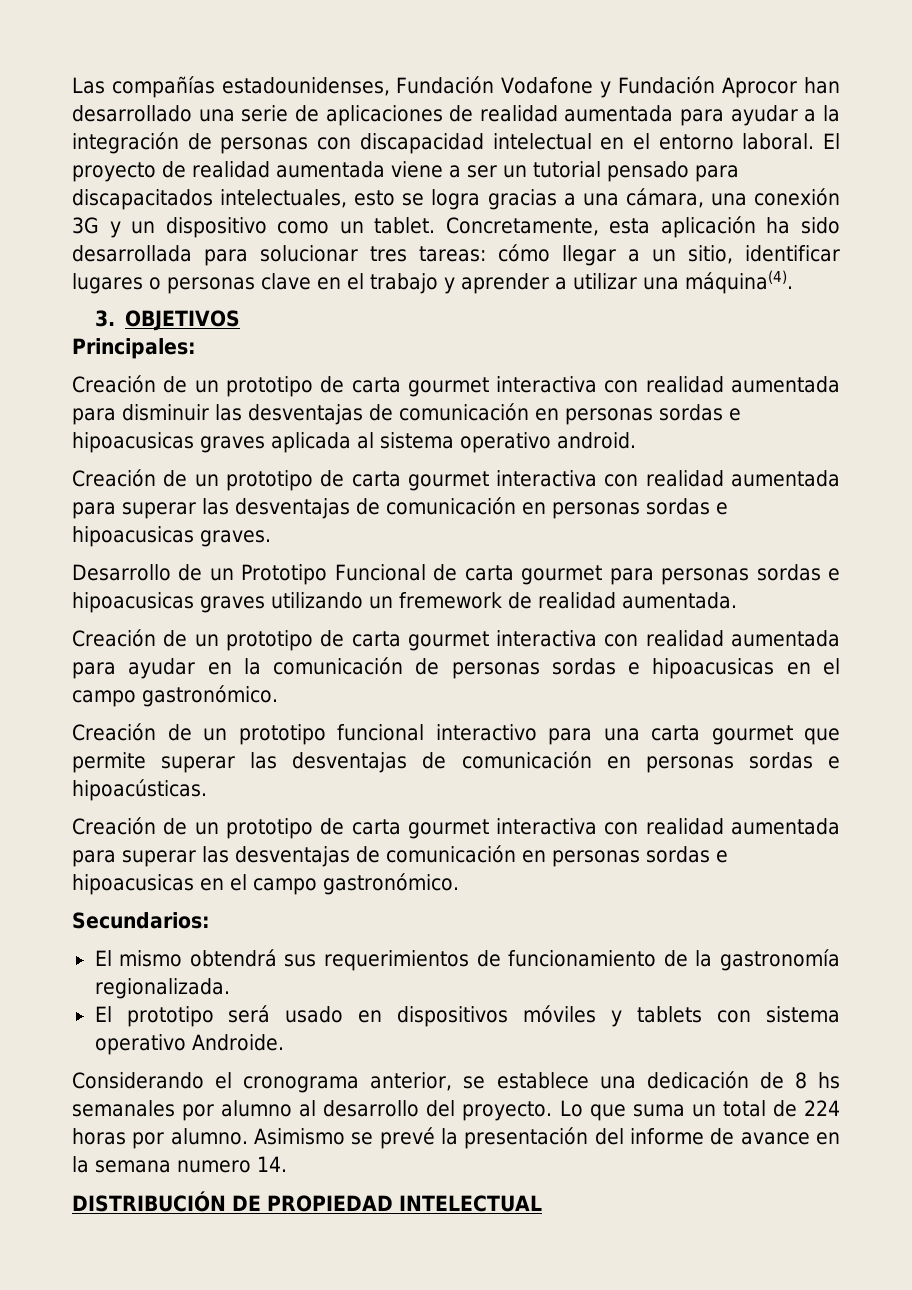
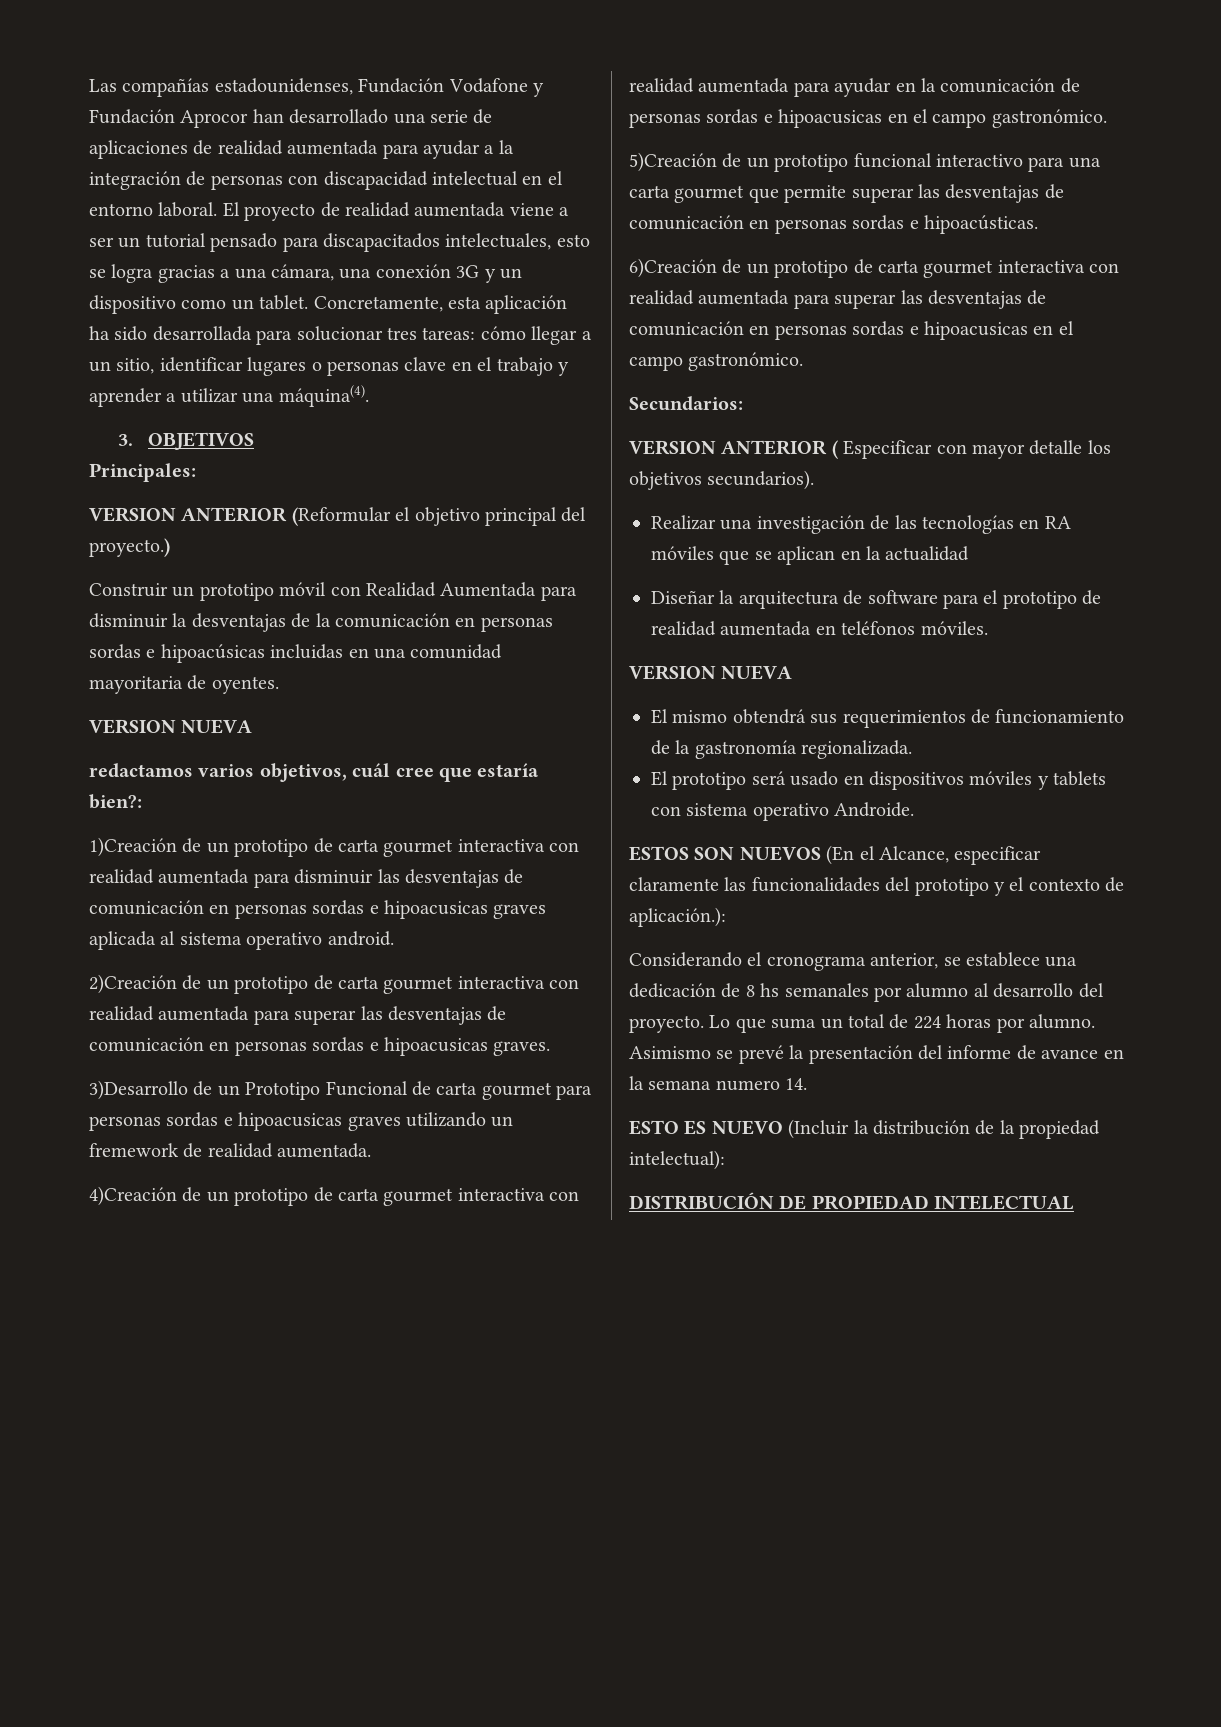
[72,375,156,393] Creación -> [89,507,587,526] [89,538,170,557] [89,582,577,601] [89,613,553,632] [89,644,503,663] [89,675,279,694] [89,719,253,734] [89,763,540,782] [89,794,142,809] [89,837,177,857] VERSION ANTERIOR (Reformular el objetivo principal del proyecto.) // Construir un prototipo móvil con Realidad Aumentada para disminuir la desventajas de la comunicación en personas sordas e hipoacúsicas incluidas en una comunidad mayoritaria de oyentes. // VERSION NUEVA // redactamos varios objetivos, cuál cree que estaría bien?: // 1)Creación
[72,469,156,487] Creación -> [89,974,177,994] 2)Creación
[72,564,171,581] Desarrollo -> [89,1080,188,1100] 3)Desarrollo
[72,629,156,647] Creación -> [89,1186,177,1206] 4)Creación
[72,723,156,741] Creación -> [629,152,717,172] 5)Creación
[72,817,156,835] Creación -> [629,258,717,278] 6)Creación
(210, 920) none -> [629,440,1111,459] [629,470,815,490] [651,515,1071,534] [651,546,970,565] [651,590,1102,609] [651,621,988,636] [629,665,793,680] // VERSION ANTERIOR ( Especificar con mayor detalle los objetivos secundarios). // Realizar una investigación de las tecnologías en RA móviles que se aplican en la actualidad // Diseñar la arquitectura de software para el prototipo de realidad aumentada en teléfonos móviles. // VERSION NUEVA
(284, 1042) none -> [629,845,1042,865] [629,877,1125,896] [629,907,726,927] // ESTOS SON NUEVOS (En el Alcance, especificar claramente las funcionalidades del prototipo y el contexto de aplicación.):
(287, 1164) none -> [629,1119,1101,1139] [629,1150,725,1170] // ESTO ES NUEVO (Incluir la distribución de la propiedad intelectual):

